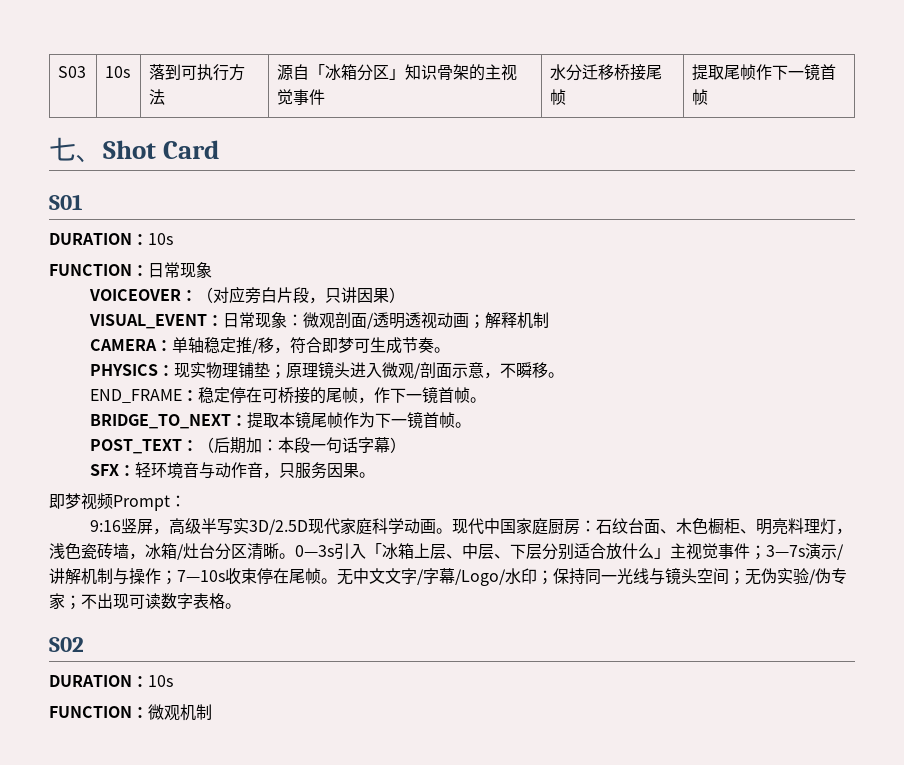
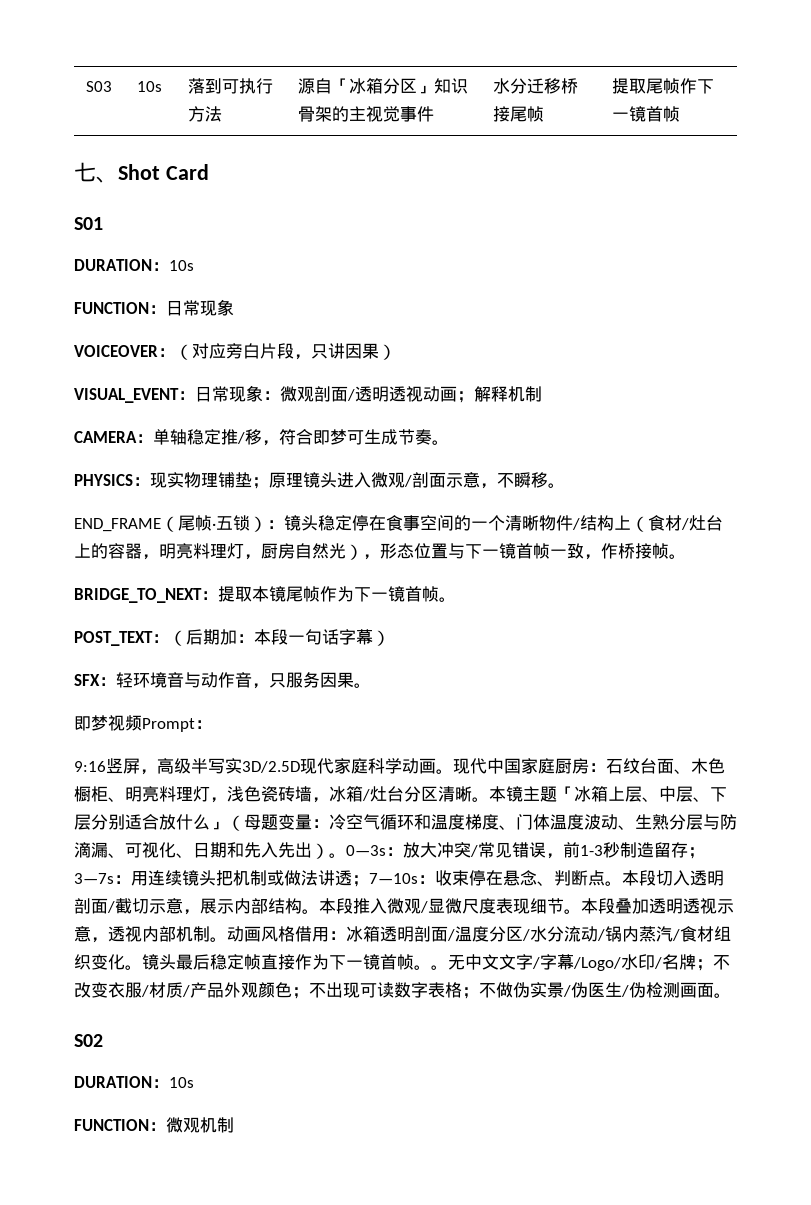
[181,386,454,404] ：稳定停在可桥接的尾帧，作下一镜首 -> [161,515,723,532] [74,543,652,560] （尾帧·五锁）：镜头稳定停在食事空间的一个清晰物件/结构上（食材/灶台上的容器，明亮料理灯，厨房自然光），形态位置与下一镜首帧一致，作桥接
[295,543,366,560] 0—3s引入 -> [489,786,557,802] 本镜主题
[670,543,844,560] [49,568,321,585] 主视觉事件；3—7s演示/讲解机制与操作；7—10s收束停在尾帧 -> [227,814,737,831] [74,842,705,859] [74,870,724,887] [74,898,734,915] [74,926,731,943] [74,954,431,970] （母题变量：冷空气循环和温度梯度、门体温度波动、生熟分层与防滴漏、可视化、日期和先入先出）。0—3s：放大冲突/常见错误，前1-3秒制造留存；3—7s：用连续镜头把机制或做法讲透；7—10s：收束停在悬念、判断点。本段切入透明剖面/截切示意，展示内部结构。本段推入微观/显微尺度表现细节。本段叠加透明透视示意，透视内部机制。动画风格借用：冰箱透明剖面/温度分区/水分流动/锅内蒸汽/食材组织变化。镜头最后稳定帧直接作为下一镜首帧。
[537,567,847,585] [49,593,65,610] ；保持同一光线与镜头空间；无伪实验/伪专家 -> [654,954,730,971] [74,982,292,998] /名牌；不改变衣服/材质/产品外观颜色
(225, 601) none -> [462,982,714,999] ；不做伪实景/伪医生/伪检测画面

